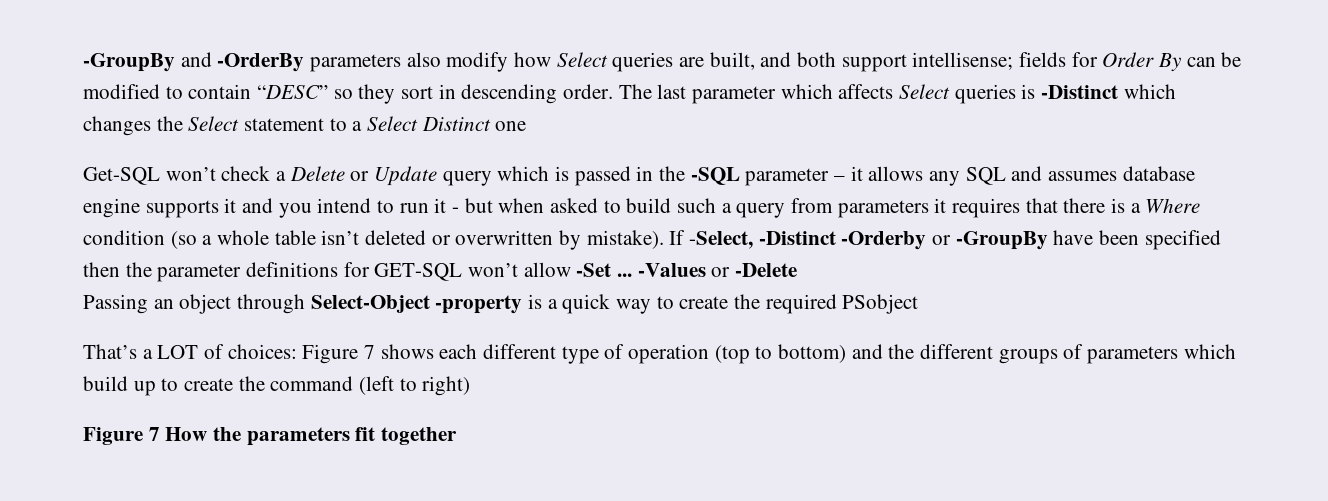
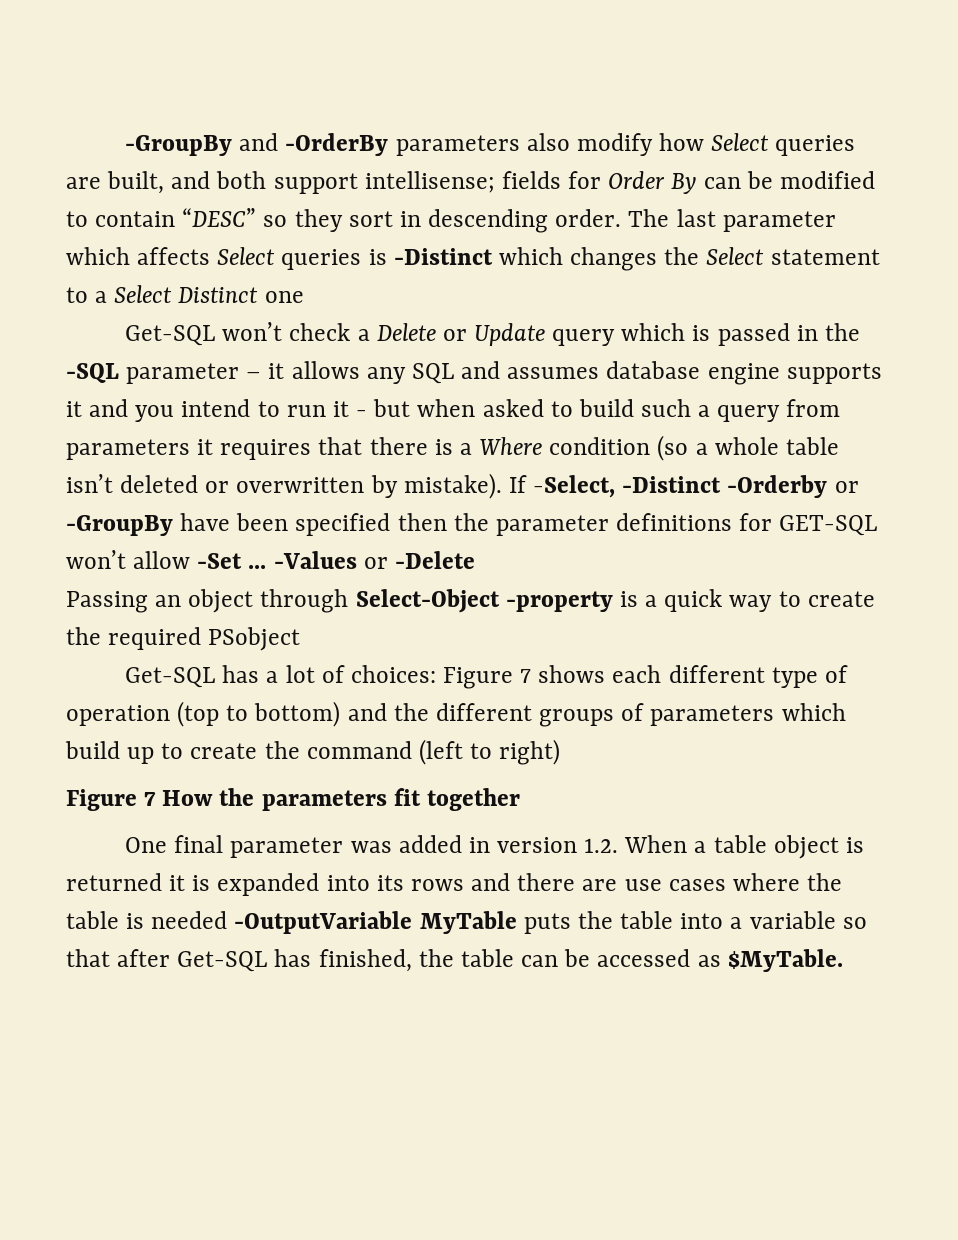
[83,344,199,359] That’s a LOT -> [125,665,315,688] Get-SQL has a lot
(458, 436) none -> [125,835,864,859] [66,873,843,896] [66,911,867,934] [66,949,843,972] // One final parameter was added in version 1.2. When a table object is returned it is expanded into its rows and there are use cases where the table is needed -OutputVariable MyTable puts the table into a variable so that after Get-SQL has finished, the table can be accessed as $MyTable.

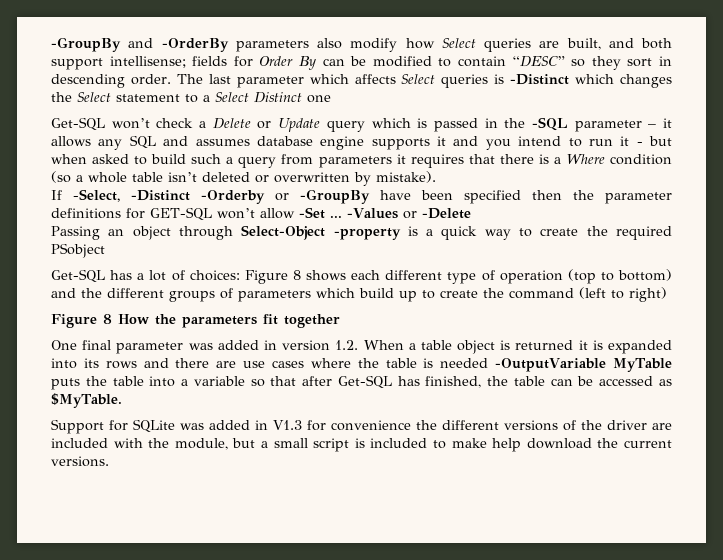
(502, 486) none -> (436, 177) //
[520,669,532,683] 7 -> [292,270,301,280] 8
[144,792,157,806] 7 -> [103,314,112,324] 8
(843, 960) none -> [51,419,672,434] [51,438,673,452] [51,456,109,467] // Support for SQLite was added in V1.3 for convenience the different versions of the driver are included with the module, but a small script is included to make help download the current versions.

